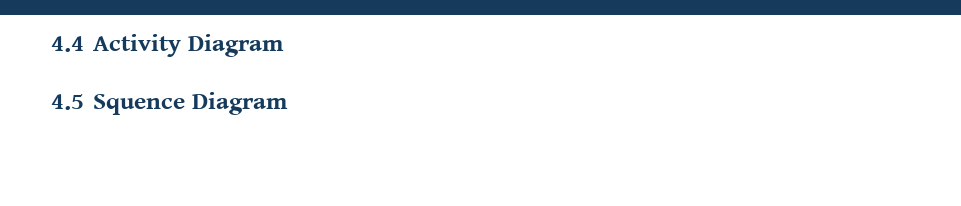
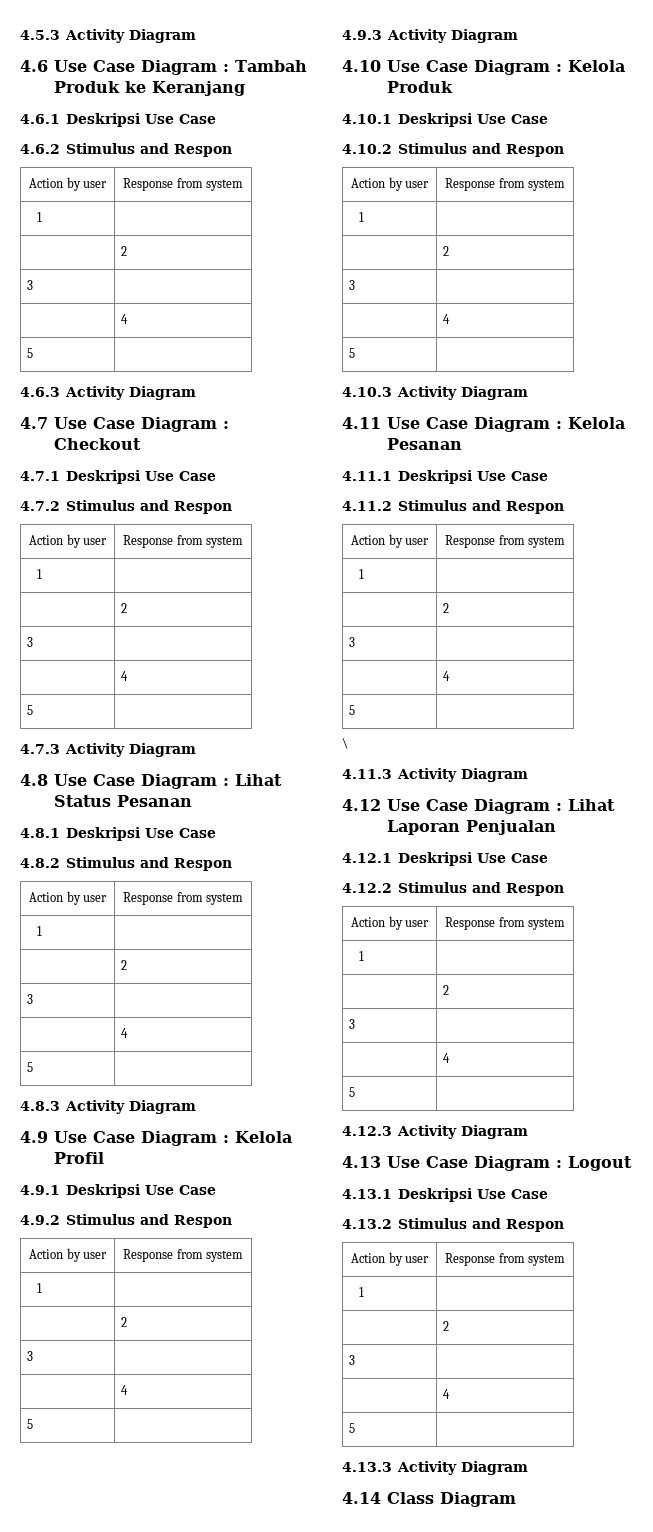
[51,34,284,57] [51,94,185,115] 4.4 Activity Diagram // 4.5 Squence -> [20,29,197,43] [20,60,308,75] [54,81,246,96] [20,113,217,127] [20,143,233,157] [29,177,107,191] [123,178,243,191] [37,212,43,222] [121,246,128,256] [27,280,34,290] [121,314,129,324] [27,348,34,358] [20,386,197,400] [20,417,230,432] [54,438,142,450] [20,470,217,484] [20,500,233,514] [29,534,107,548] [123,535,243,548] [37,569,43,579] [121,603,128,613] [27,637,34,647] [121,671,129,681] [27,705,34,715] [20,743,197,757] [20,774,283,789] [54,795,193,807] [20,827,217,841] [20,857,233,871] [29,891,107,905] [123,892,243,905] [37,926,43,936] [121,960,128,970] [27,994,34,1004] [121,1028,129,1038] [27,1062,34,1072] [20,1100,197,1114] [20,1131,293,1146] [54,1152,105,1164] [20,1184,217,1198] [20,1214,233,1228] [29,1248,107,1262] [123,1249,243,1262] [37,1283,43,1293] [121,1317,128,1327] [27,1351,34,1361] [121,1385,129,1395] [27,1419,34,1429] [342,29,519,43] [342,60,626,75] [387,81,454,93] [342,113,549,127] [342,143,565,157] [351,177,429,191] [445,178,565,191] [359,212,365,222] [443,246,450,256] [349,280,356,290] [443,314,451,324] [349,348,356,358] [342,386,529,400] [342,417,626,432] [387,438,463,450] [342,470,549,484] [342,500,565,514] [351,534,429,548] [445,535,565,548] [359,569,365,579] [443,603,450,613] [349,637,356,647] [443,671,451,681] [349,705,356,715] [342,738,348,749] [342,768,529,782] [342,799,616,814] [387,820,557,835] [342,852,549,866] [342,882,565,896] [351,916,429,930] [445,917,565,930] [359,951,365,961] [443,985,450,995] [349,1019,356,1029] [443,1053,451,1063] [349,1087,356,1097] [342,1125,529,1139] [342,1156,633,1171] [342,1188,549,1202] [342,1218,565,1232] [351,1252,429,1266] [445,1253,565,1266] [359,1287,365,1297] [443,1321,450,1331] [349,1355,356,1365] [443,1389,451,1399] [349,1423,356,1433] [342,1461,529,1475] [342,1492,435,1504] 4.5.3 Activity Diagram // 4.6 Use Case Diagram : Tambah Produk ke Keranjang // 4.6.1 Deskripsi Use Case // 4.6.2 Stimulus and Respon // Action by user | Response from system // 1 | // | 2 // 3 | // | 4 // 5 | // 4.6.3 Activity Diagram // 4.7 Use Case Diagram : Checkout // 4.7.1 Deskripsi Use Case // 4.7.2 Stimulus and Respon // Action by user | Response from system // 1 | // | 2 // 3 | // | 4 // 5 | // 4.7.3 Activity Diagram // 4.8 Use Case Diagram : Lihat Status Pesanan // 4.8.1 Deskripsi Use Case // 4.8.2 Stimulus and Respon // Action by user | Response from system // 1 | // | 2 // 3 | // | 4 // 5 | // 4.8.3 Activity Diagram // 4.9 Use Case Diagram : Kelola Profil // 4.9.1 Deskripsi Use Case // 4.9.2 Stimulus and Respon // Action by user | Response from system // 1 | // | 2 // 3 | // | 4 // 5 | // 4.9.3 Activity Diagram // 4.10 Use Case Diagram : Kelola Produk // 4.10.1 Deskripsi Use Case // 4.10.2 Stimulus and Respon // Action by user | Response from system // 1 | // | 2 // 3 | // | 4 // 5 | // 4.10.3 Activity Diagram // 4.11 Use Case Diagram : Kelola Pesanan // 4.11.1 Deskripsi Use Case // 4.11.2 Stimulus and Respon // Action by user | Response from system // 1 | // | 2 // 3 | // | 4 // 5 | // \ // 4.11.3 Activity Diagram // 4.12 Use Case Diagram : Lihat Laporan Penjualan // 4.12.1 Deskripsi Use Case // 4.12.2 Stimulus and Respon // Action by user | Response from system // 1 | // | 2 // 3 | // | 4 // 5 | // 4.12.3 Activity Diagram // 4.13 Use Case Diagram : Logout // 4.13.1 Deskripsi Use Case // 4.13.2 Stimulus and Respon // Action by user | Response from system // 1 | // | 2 // 3 | // | 4 // 5 | // 4.13.3 Activity Diagram // 4.14 Class

